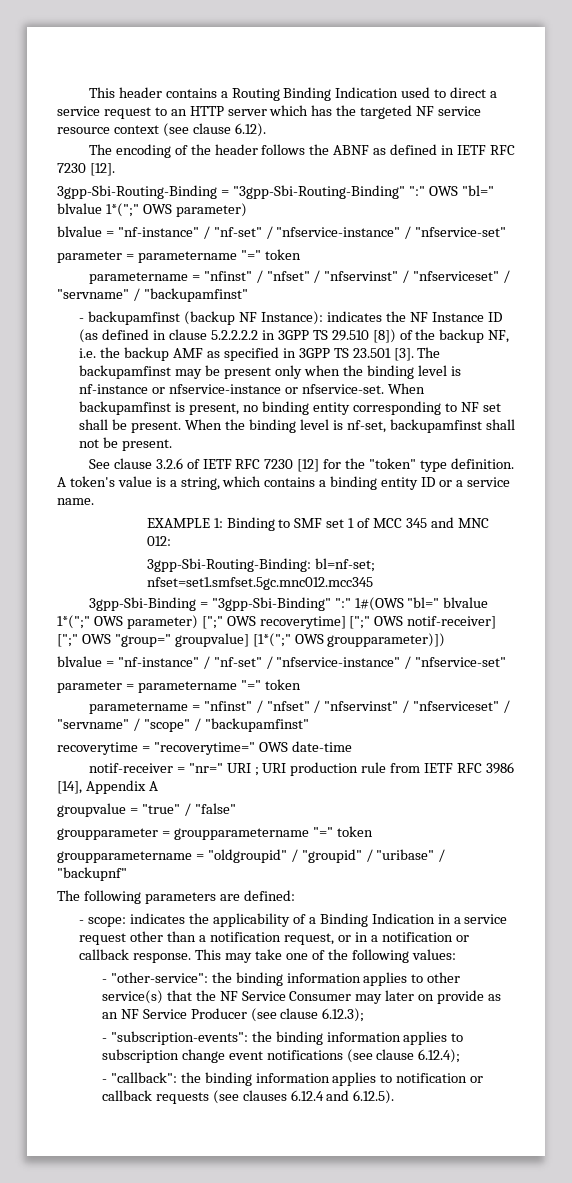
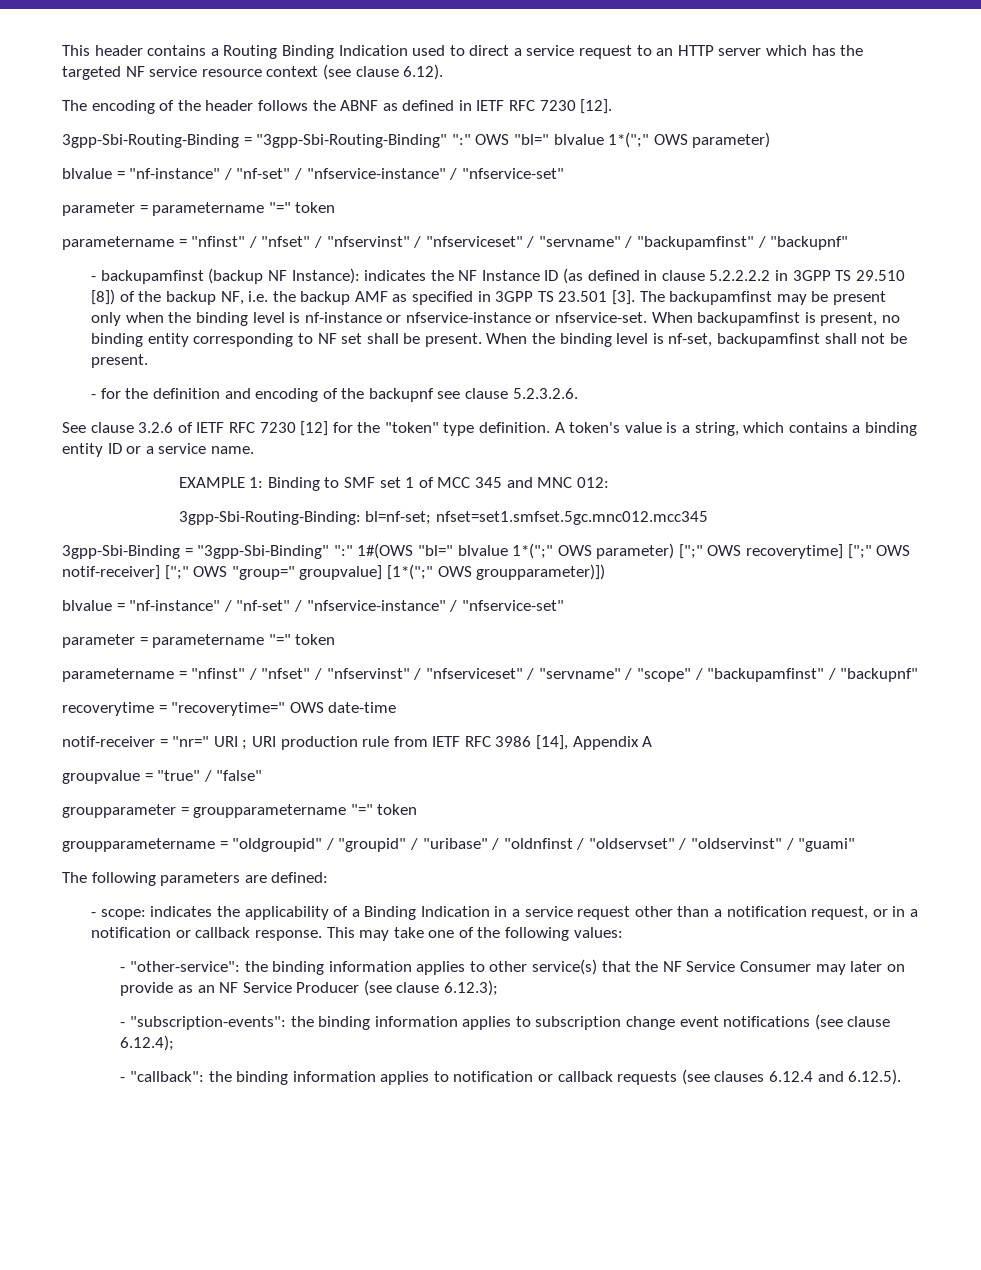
(248, 295) none -> [757,236,849,250] / "backupnf"
(173, 445) none -> [91,388,578,402] // - for the definition and encoding of the backupnf see clause 5.2.3.2.6.
(309, 725) none -> [827,668,919,682] / "backupnf"
[57,867,127,881] "backupnf" -> [503,838,856,852] "oldnfinst / "oldservset" / "oldservinst" / "guami"

